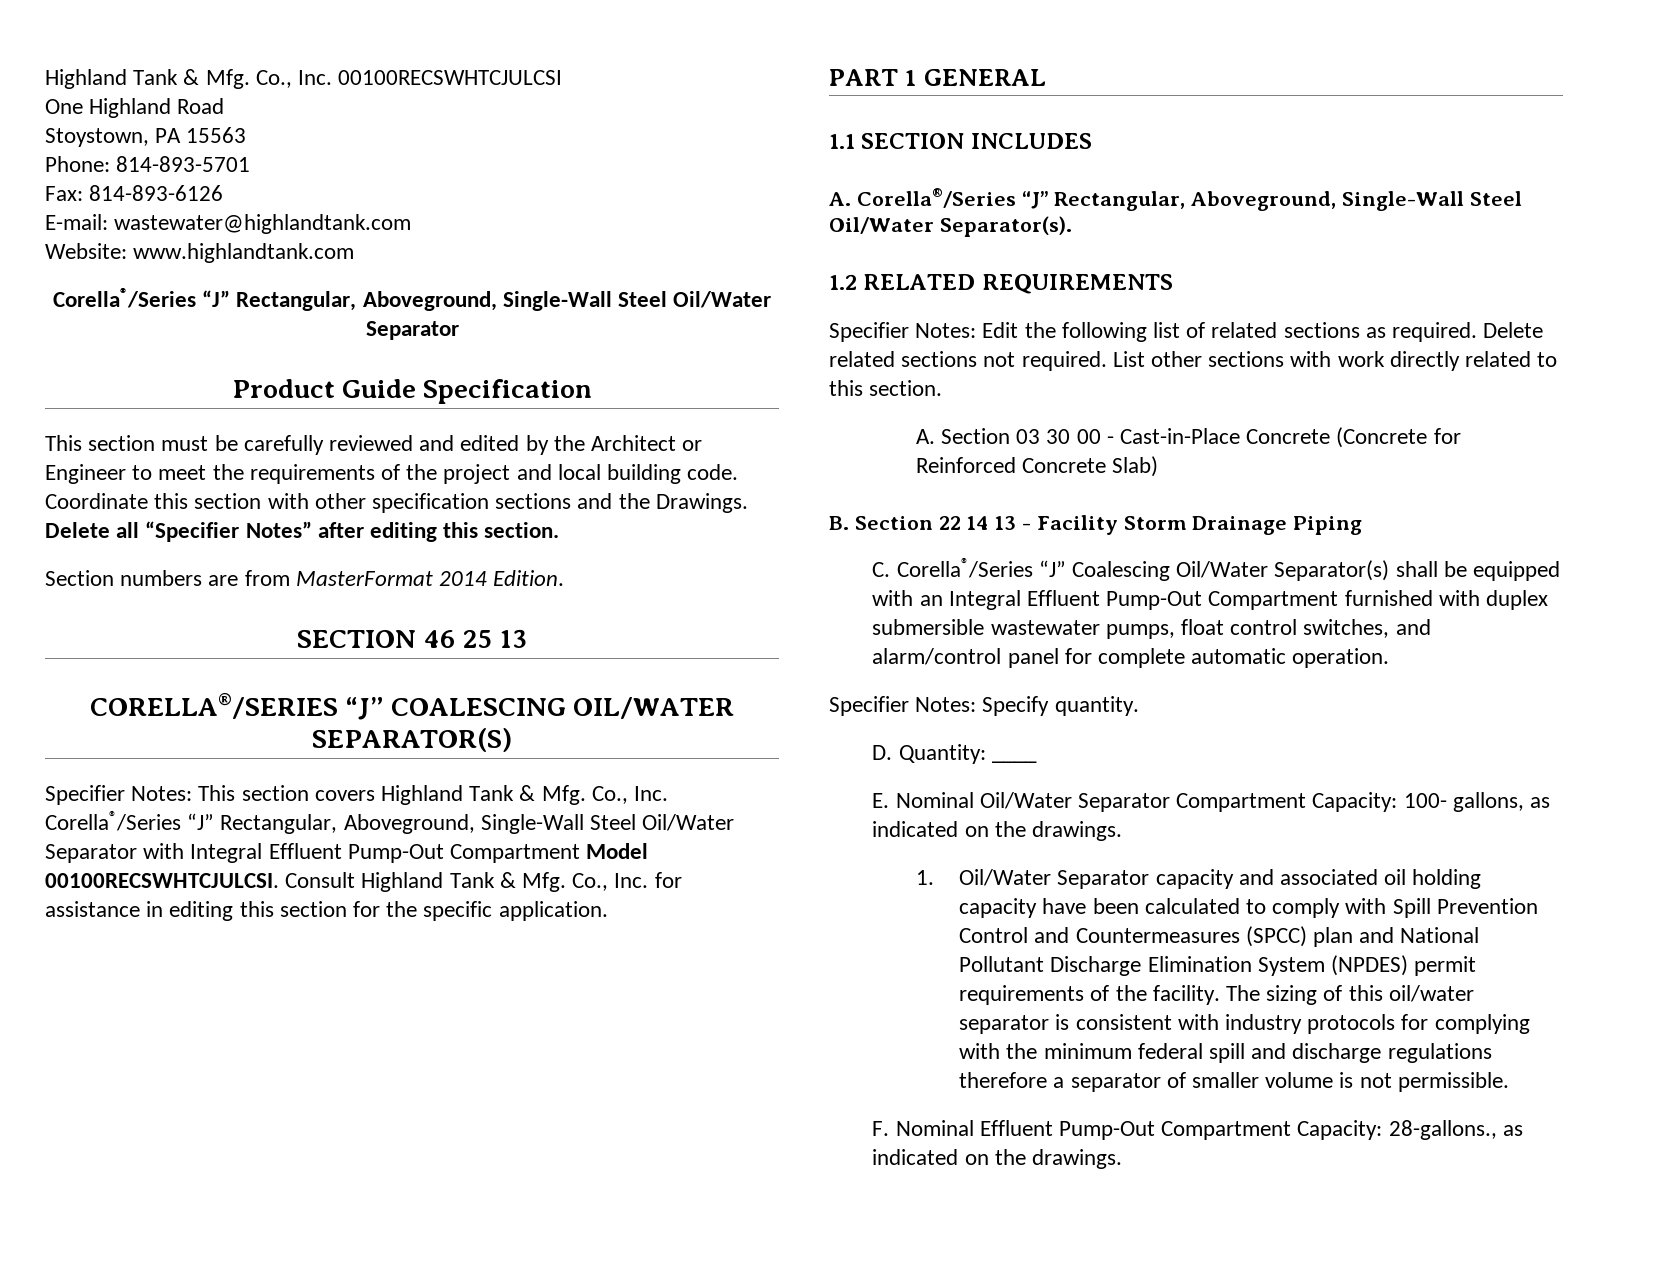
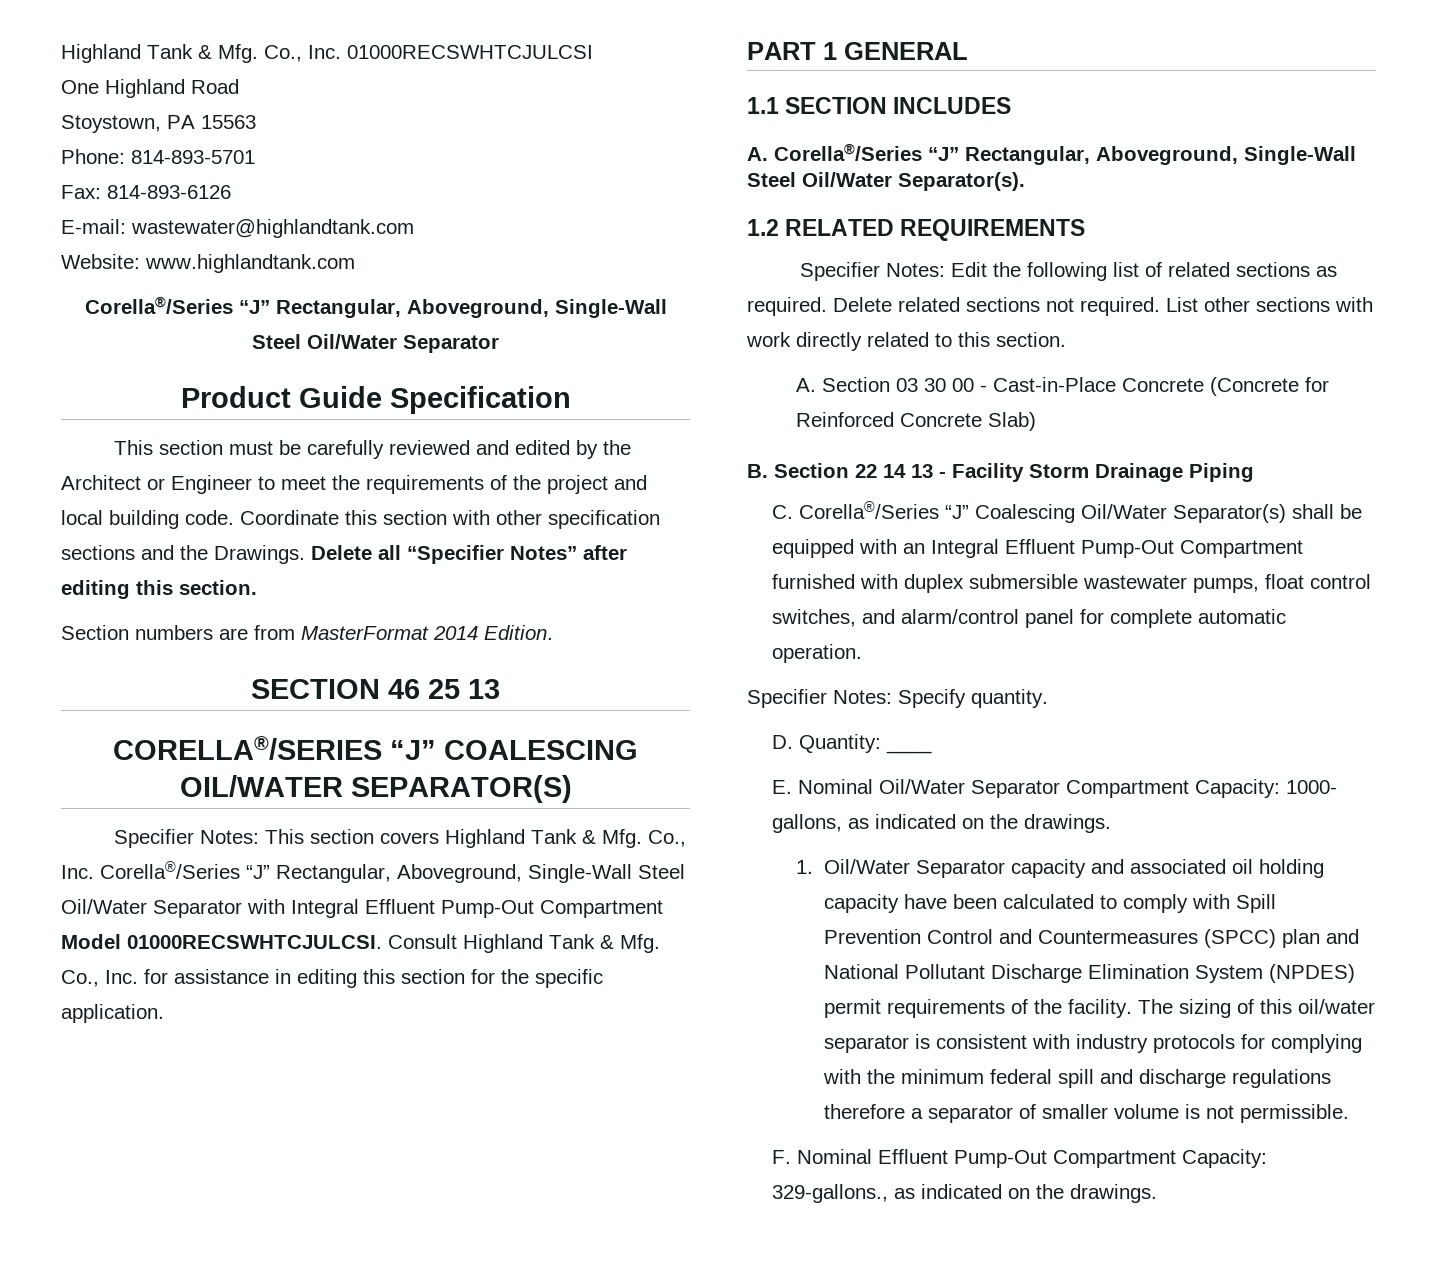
[45,69,563,89] Highland Tank & Mfg. Co., Inc. 00100RECSWHTCJULCSI -> [61,44,593,63] Highland Tank & Mfg. Co., Inc. 01000RECSWHTCJULCSI
[45,873,279,888] 00100RECSWHTCJULCSI. -> [127,935,382,949] 01000RECSWHTCJULCSI.
[1403,793,1447,808] 100- -> [1285,780,1337,794] 1000-
[1388,1120,1497,1140] 28-gallons., -> [771,1184,888,1203] 329-gallons.,

